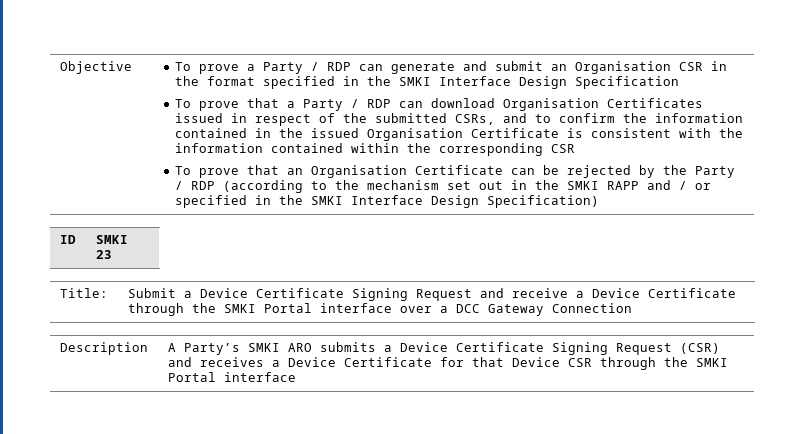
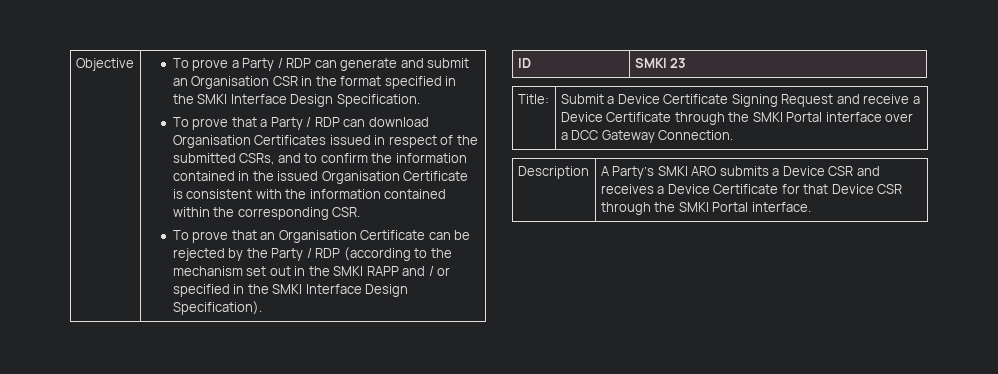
[574,76,679,89] Specification -> [336,94,420,107] Specification.
[550,144,575,153] CSR -> [332,207,361,217] CSR.
[486,195,599,208] Specification) -> [172,301,262,315] Specification).
[551,303,632,313] Connection -> [658,130,734,140] Connection.
[455,342,720,355] Certificate Signing Request (CSR) -> [828,166,854,176] CSR
[223,372,296,382] interface -> [751,202,811,212] interface.

